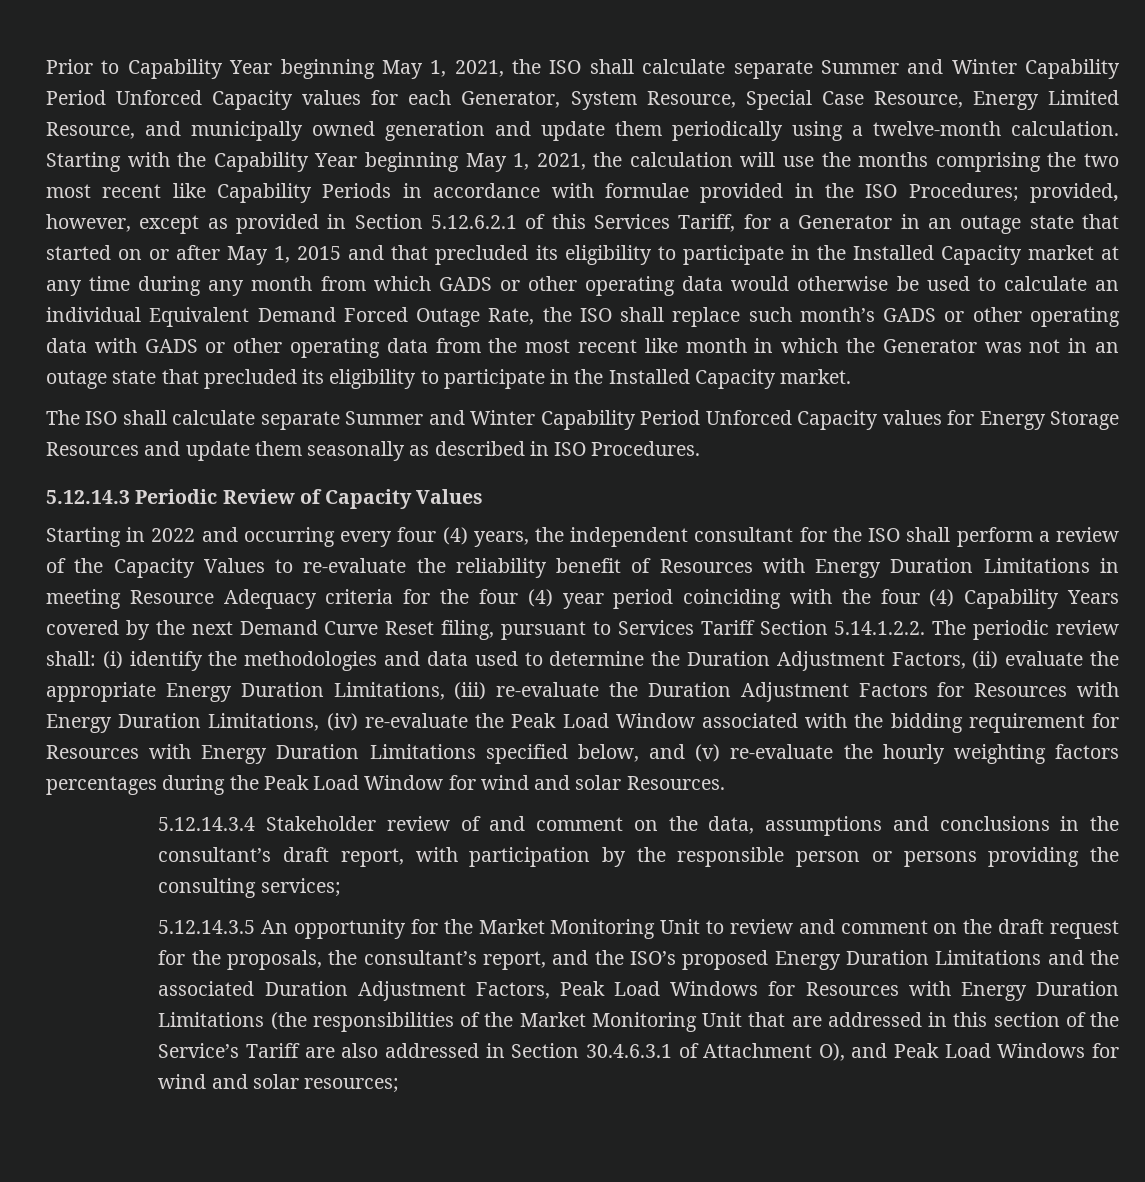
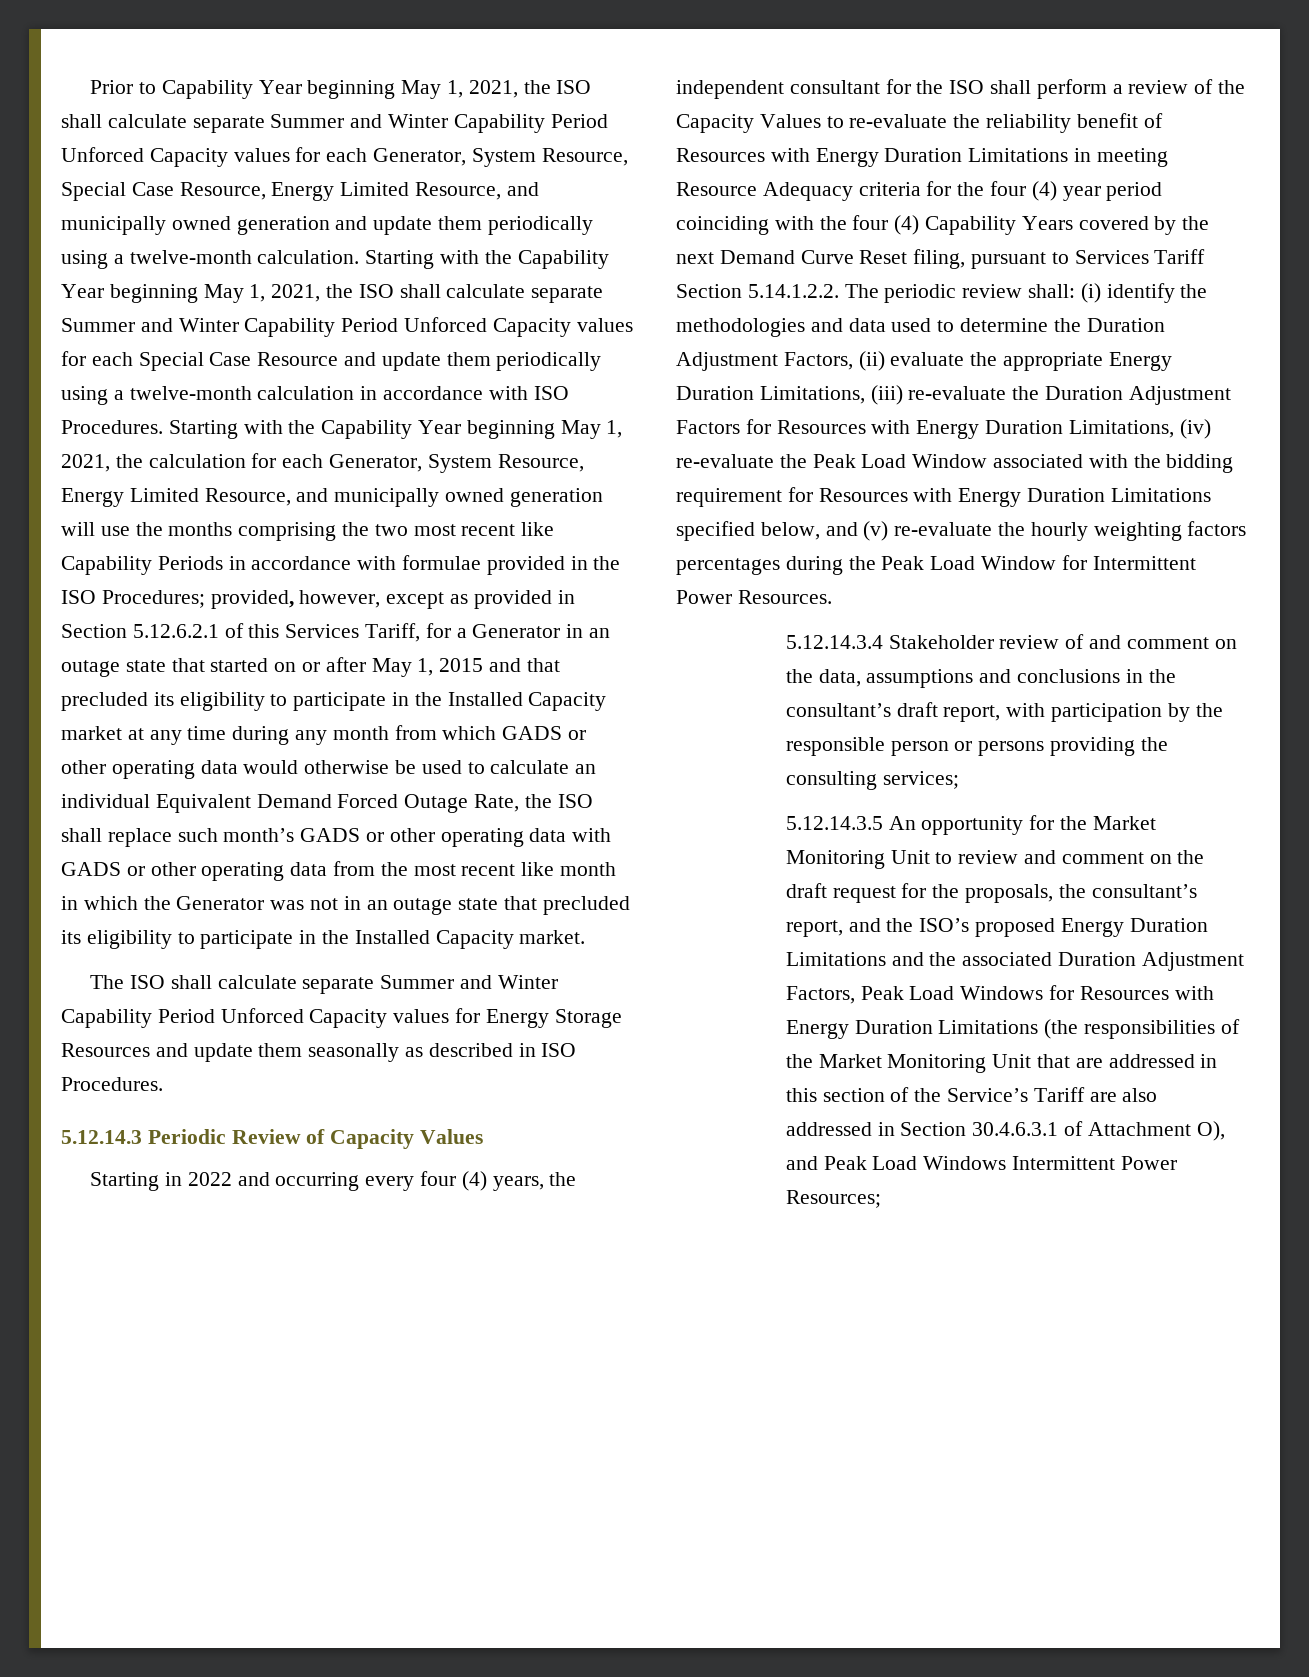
[629,152,733,167] calculation -> [358,284,604,303] [61,317,633,337] [61,351,602,371] [61,386,569,405] [61,420,623,439] [61,453,584,473] [61,488,603,507] ISO shall calculate separate Summer and Winter Capability Period Unforced Capacity values for each Special Case Resource and update them periodically using a twelve-month calculation in accordance with ISO Procedures. Starting with the Capability Year beginning May 1, 2021, the calculation for each Generator, System Resource, Energy Limited Resource, and municipally owned generation
[480,775,622,790] wind and solar -> [1092,556,1196,570] [676,590,732,604] Intermittent Power
[1091,1043,1119,1058] [158,1074,400,1093] for wind and solar resources; -> [1011,1156,1177,1170] [785,1190,881,1208] Intermittent Power Resources;

